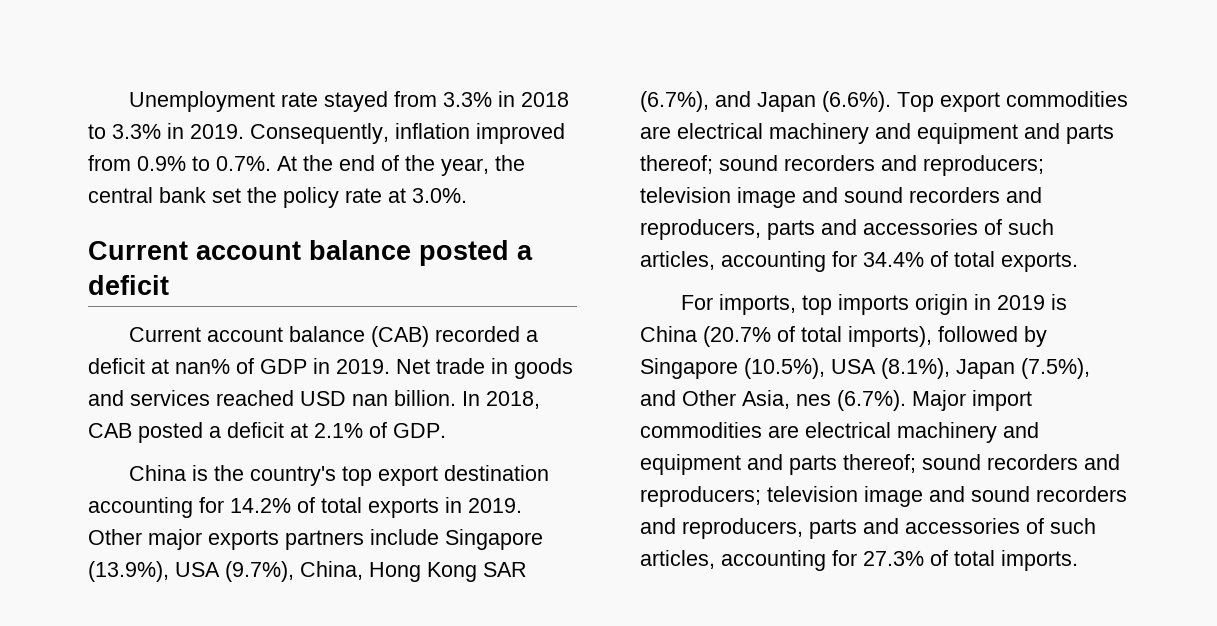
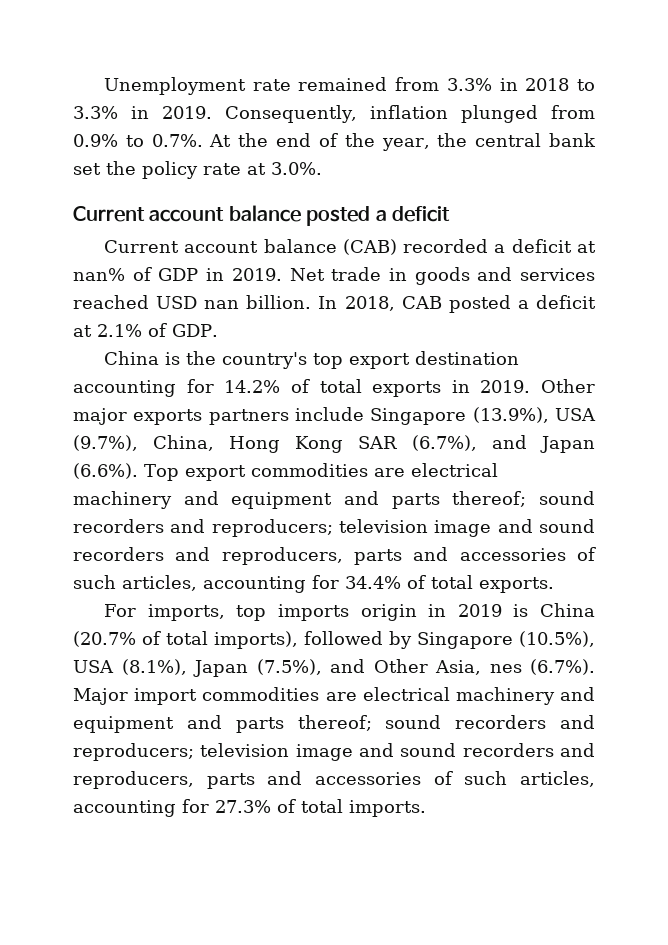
[324,91,389,112] stayed -> [298,77,388,91] remained
[476,123,565,144] improved -> [461,105,539,123] plunged

